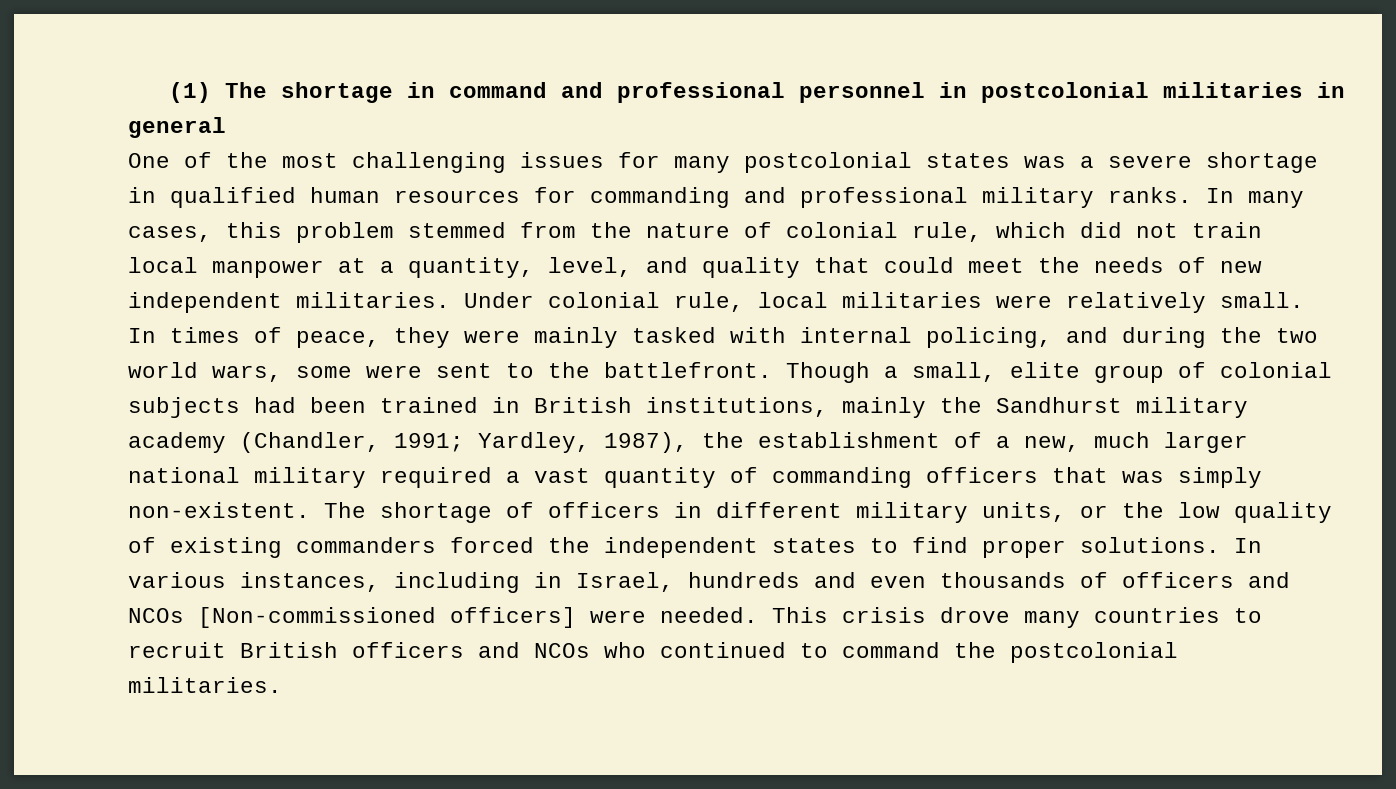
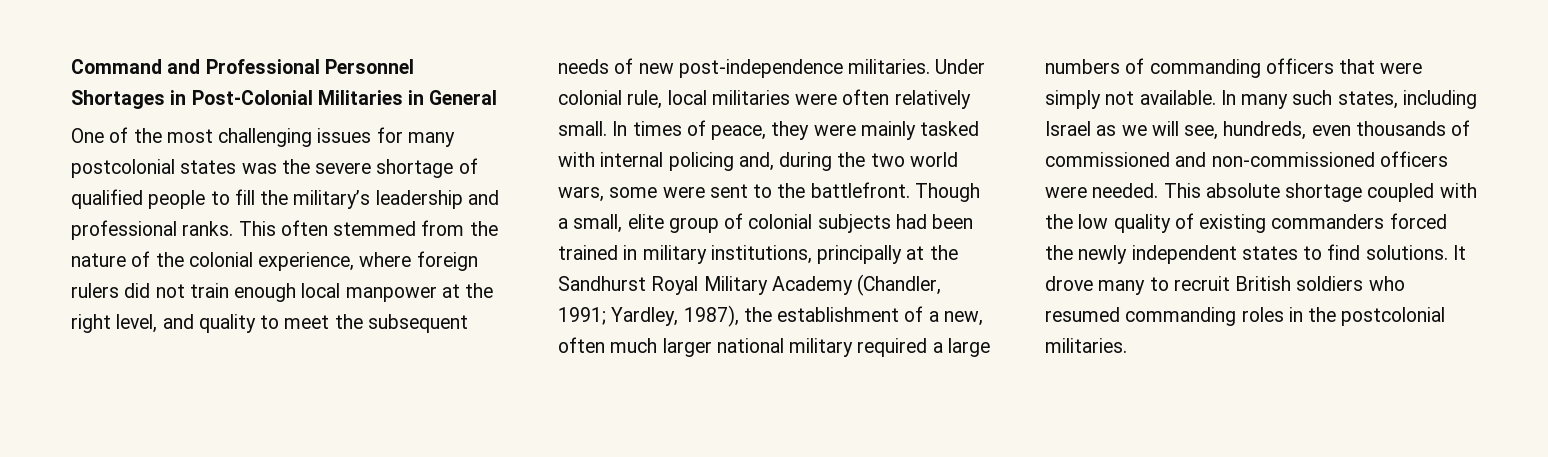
[168,82,1345,103] [128,117,226,138] (1) The shortage in command and professional personnel in postcolonial militaries in general -> [71,59,414,74] [71,90,498,109] Command and Professional Personnel Shortages in Post-Colonial Militaries in General
[1080,156,1094,168] a -> [281,159,310,174] the
[128,187,1304,208] [128,222,394,243] in qualified human resources for commanding and professional military ranks. In many cases, this problem -> [458,158,478,174] [71,189,499,209] [71,220,328,240] of qualified people to fill the military’s leadership and professional ranks. This often
[786,222,1066,242] colonial rule, which -> [155,251,478,271] [71,283,119,298] the colonial experience, where foreign rulers
(1262, 230) none -> [234,283,297,302] enough
[380,257,534,278] a quantity, -> [465,283,494,298] [71,314,111,333] the right
[814,257,954,273] that could -> [260,315,280,329] to
(1080, 265) none -> [367,314,468,333] subsequent
[128,292,282,313] independent -> [678,59,843,78] post-independence
(1052, 301) none -> [842,89,890,105] often
[926,327,1108,348] policing, and -> [668,152,774,171] policing and,
[534,397,1248,418] [128,432,226,453] British institutions, mainly the Sandhurst military academy -> [642,245,958,264] [558,276,853,295] military institutions, principally at the Sandhurst Royal Military Academy
(1080, 444) none -> [558,337,605,353] often
[534,467,716,488] vast quantity -> [947,338,990,357] [1045,59,1120,74] large numbers
[1122,467,1262,488] [128,502,1108,523] was simply non-existent. The shortage of officers in different military units, or -> [1380,62,1423,74] [1045,90,1477,109] [1045,120,1471,140] [1045,151,1448,167] [1045,183,1477,202] were simply not available. In many such states, including Israel as we will see, hundreds, even thousands of commissioned and non-commissioned officers were needed. This absolute shortage coupled with
(590, 545) none -> [1078,245,1128,264] newly
[982,537,1262,558] [128,572,1290,593] [128,607,926,628] proper solutions. In various instances, including in Israel, hundreds and even thousands of officers and NCOs [Non-commissioned officers] were needed. This crisis -> [1365,245,1466,260] solutions. It
[1094,607,1220,623] countries -> (1146, 287) none
[352,642,940,658] officers and NCOs who continued to command -> [1296,276,1405,291] [1045,307,1303,326] soldiers who resumed commanding roles in

